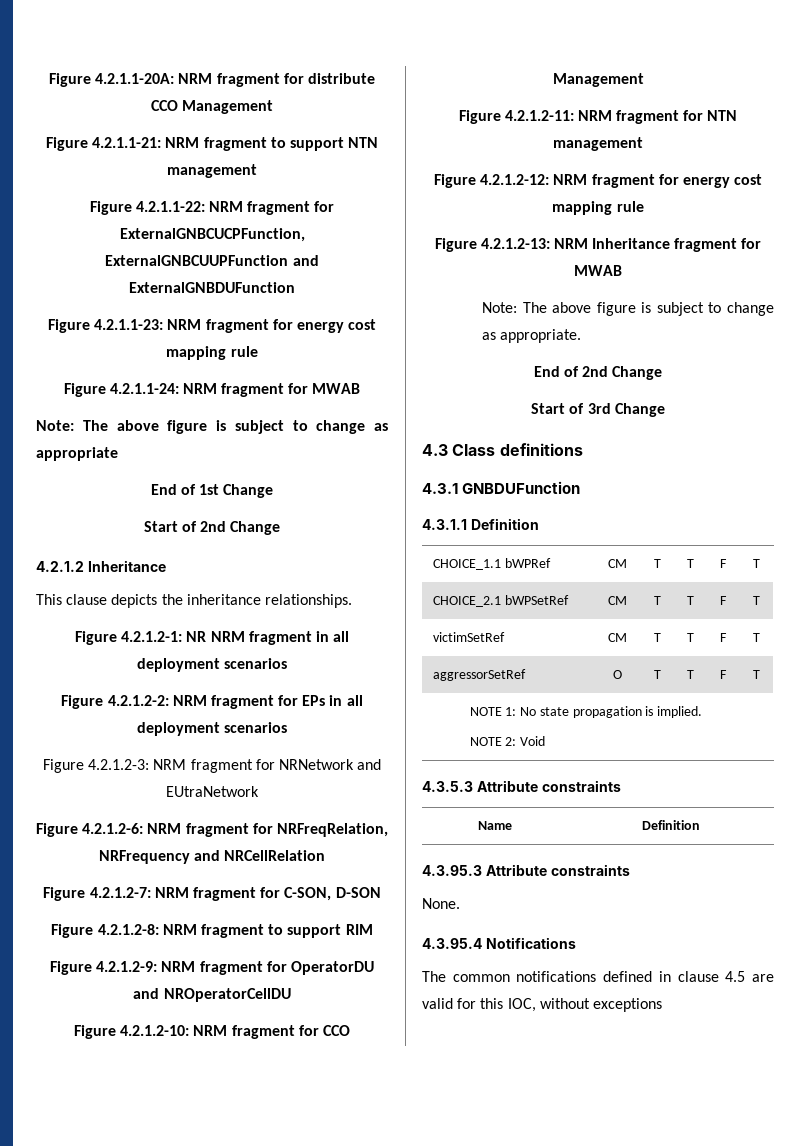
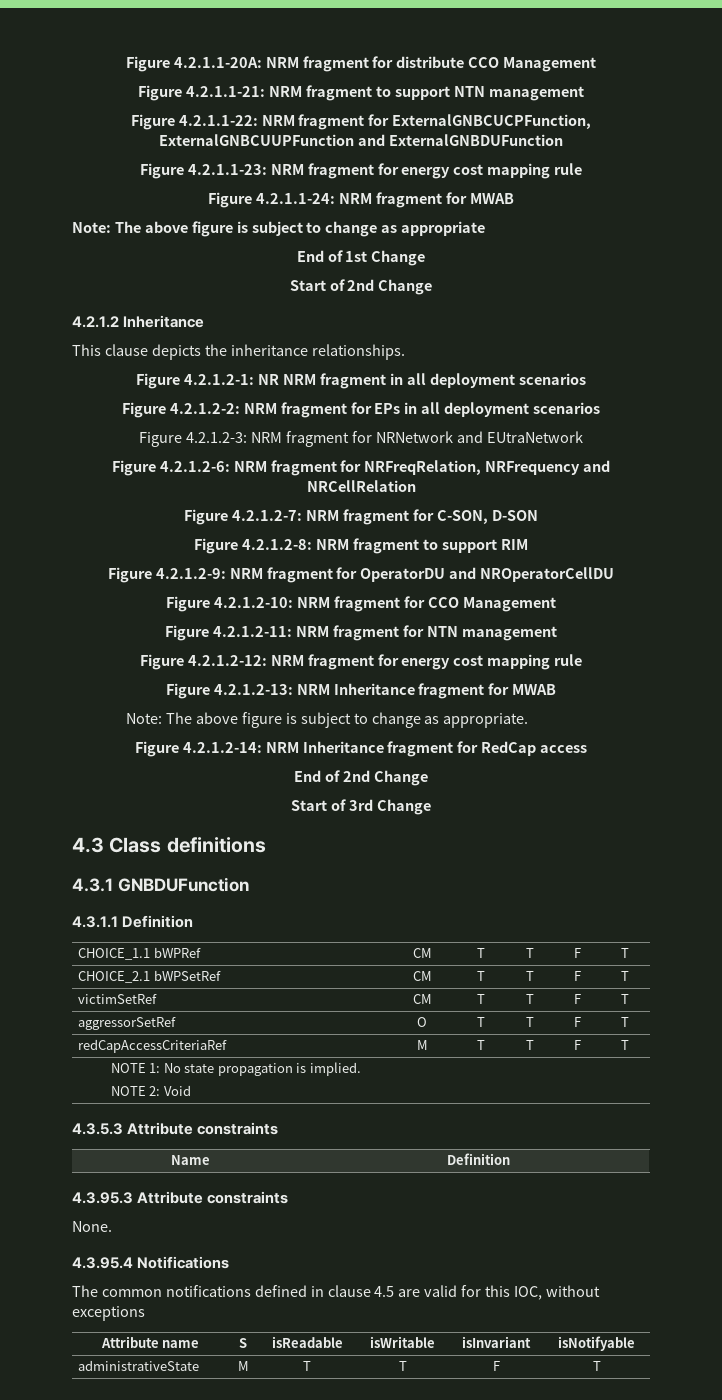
(582, 336) none -> [134,741,588,757] // Figure 4.2.1.2-14: NRM Inheritance fragment for RedCap access
(760, 674) none -> [78,1039,228,1053] [416,1040,428,1050] [477,1040,485,1050] [525,1040,534,1050] [573,1040,581,1050] [621,1040,629,1050] // redCapAccessCriteriaRef | M | T | T | F | T
(662, 1005) none -> [100,1336,200,1348] [239,1338,247,1348] [271,1336,343,1348] [370,1336,435,1348] [462,1336,531,1348] [558,1336,635,1351] [78,1360,200,1371] [237,1361,249,1371] [303,1361,311,1371] [398,1361,407,1371] [492,1361,500,1371] [592,1361,601,1371] // Attribute name | S | isReadable | isWritable | isInvariant | isNotifyable // administrativeState | M | T | T | F | T

